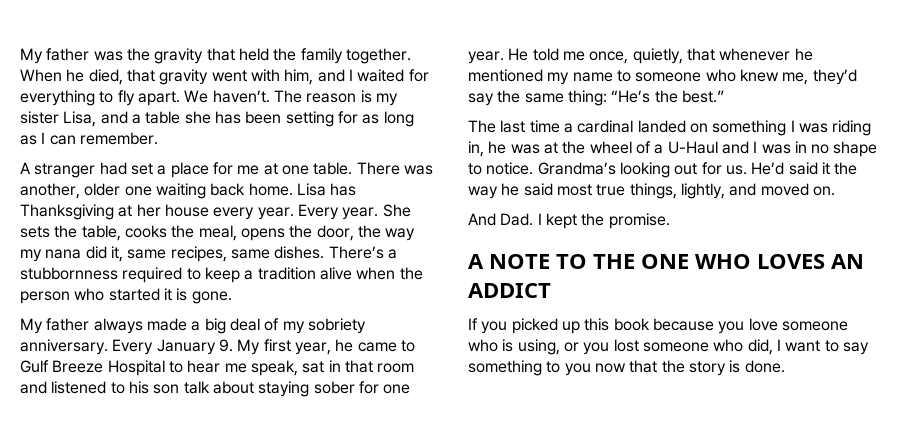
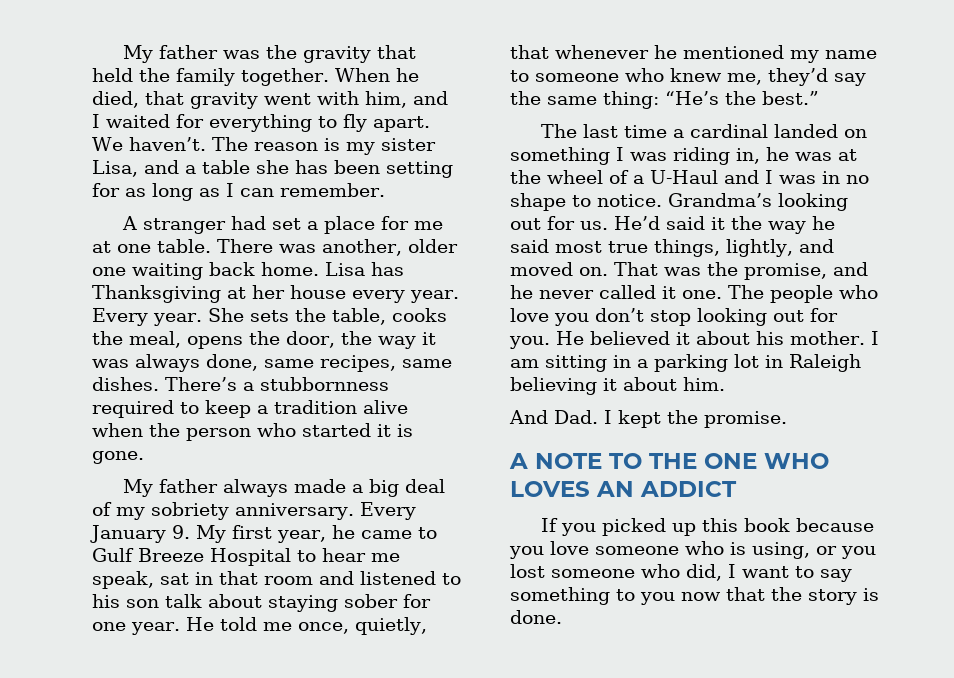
[20,246,123,262] my nana did it, -> [421,332,436,345] [92,354,258,372] it was always done,
(835, 191) none -> [614,262,868,280] [510,285,878,303] [510,308,838,326] [509,331,879,349] [510,354,861,372] [510,377,725,395] That was the promise, and he never called it one. The people who love you don’t stop looking out for you. He believed it about his mother. I am sitting in a parking lot in Raleigh believing it about him.

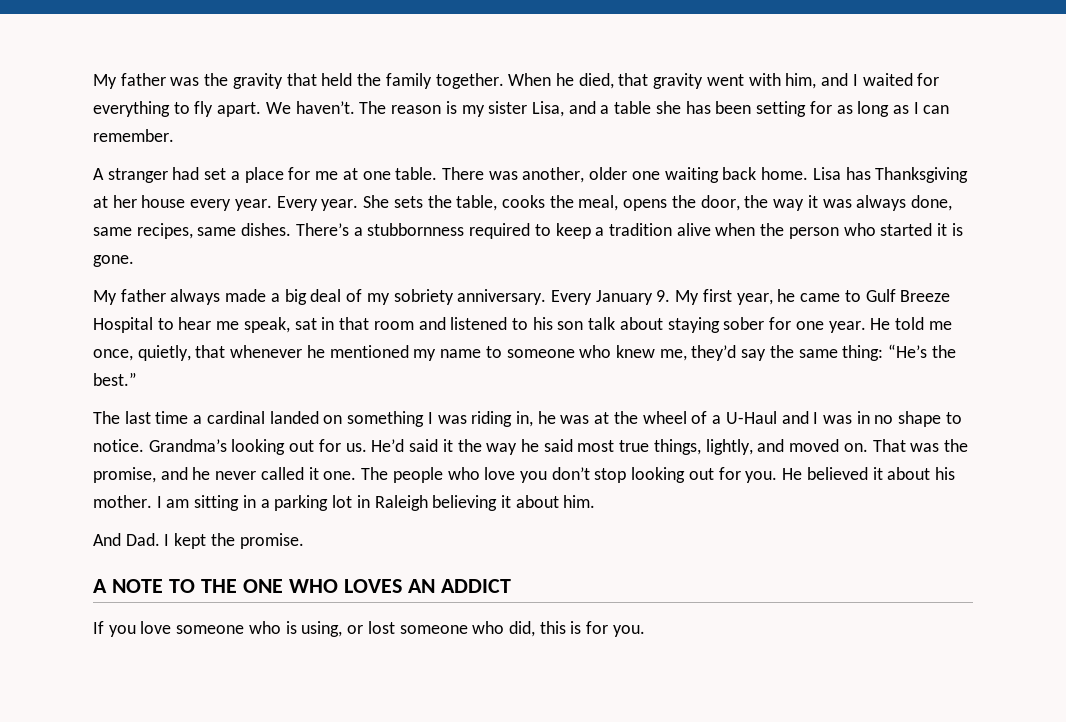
[601,518,874,536] [509,546,544,559] picked up this book because you -> (136, 631) none
[841,546,876,559] you -> (364, 629) none
[728,564,852,582] [510,587,879,605] [510,610,562,624] I want to say something to you now that the story is done. -> [539,621,645,637] this is for you.

